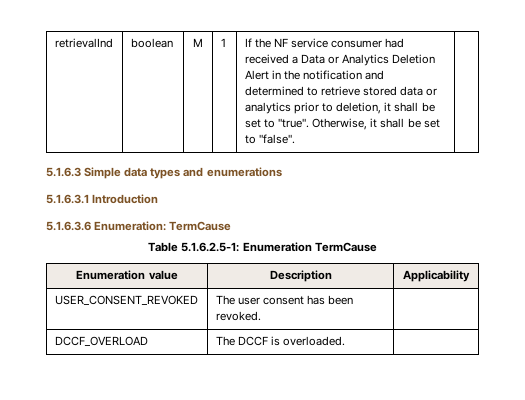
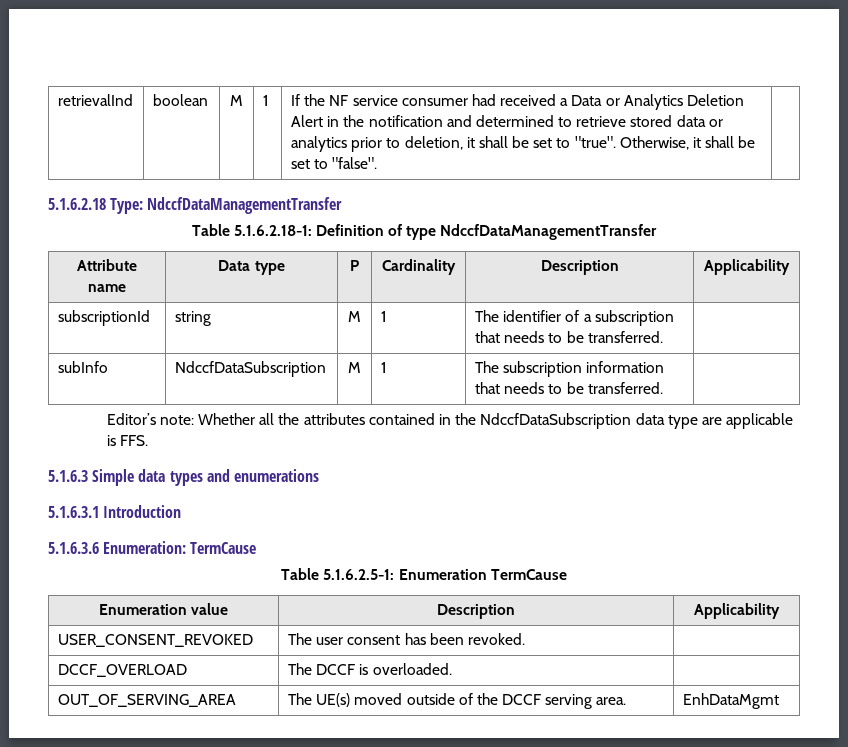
(296, 139) none -> [48,197,343,214] [191,224,658,240] [77,259,137,271] [88,284,126,292] [218,260,285,275] [350,260,359,271] [382,259,456,275] [540,260,619,275] [704,259,790,275] [57,310,150,326] [174,311,211,326] [348,311,361,322] [380,311,387,322] [474,310,674,326] [474,331,663,343] [57,361,108,373] [174,361,326,377] [348,362,361,373] [380,362,387,373] [474,361,665,377] [474,382,663,394] [106,413,794,429] [106,435,148,446] // 5.1.6.2.18 Type: NdccfDataManagementTransfer // Table 5.1.6.2.18-1: Definition of type NdccfDataManagementTransfer // Attribute name | Data type | P | Cardinality | Description | Applicability // subscriptionId | string | M | 1 | The identifier of a subscription that needs to be transferred. | // subInfo | NdccfDataSubscription | M | 1 | The subscription information that needs to be transferred. | // Editor’s note: Whether all the attributes contained in the NdccfDataSubscription data type are applicable is FFS.
(346, 341) none -> [57,694,236,707] [287,693,627,709] [682,693,779,709] // OUT_OF_SERVING_AREA | The UE(s) moved outside of the DCCF serving area. | EnhDataMgmt

